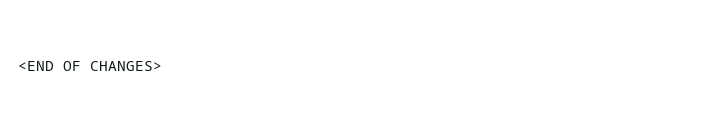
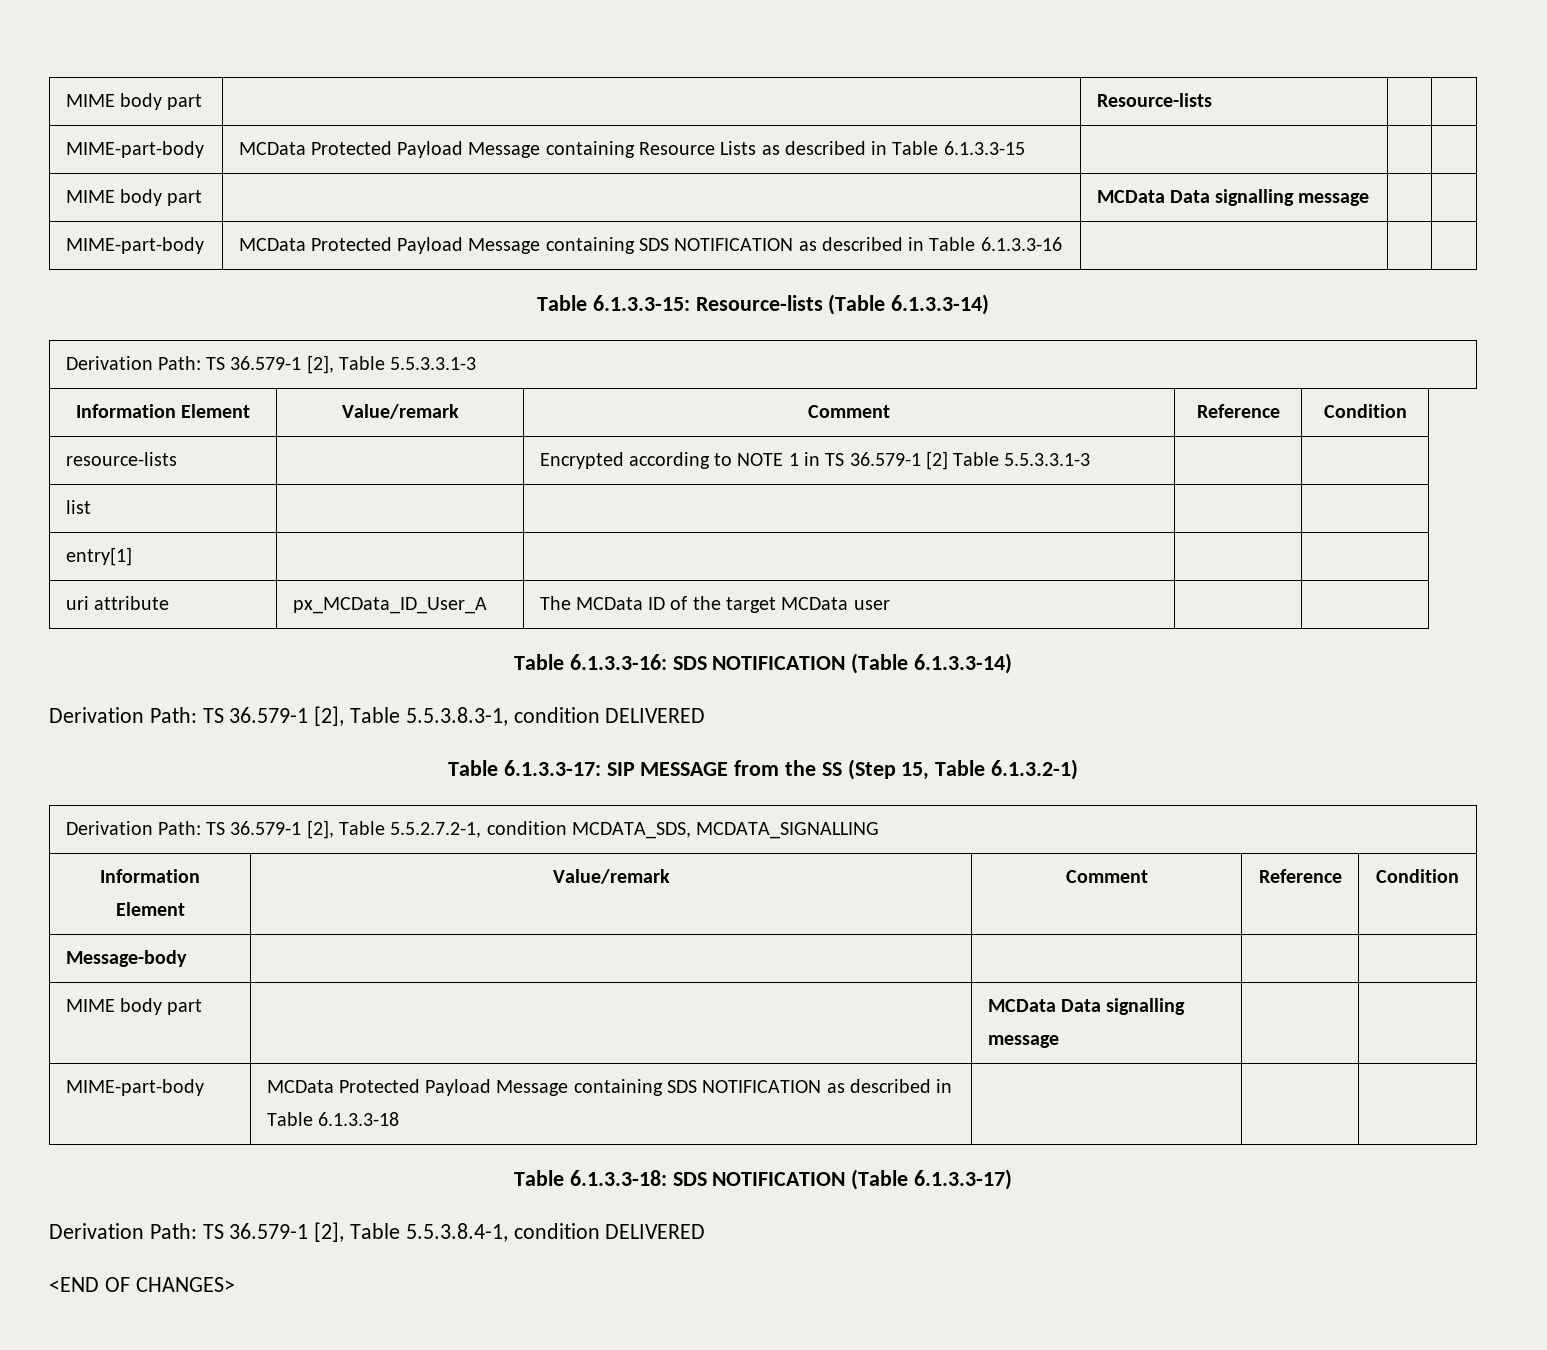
(18, 66) none -> [65,93,203,110] [1096,93,1212,107] [65,141,204,158] [238,141,1025,158] [65,189,203,206] [1096,189,1370,206] [65,237,204,254] [238,237,1062,254] [536,294,990,315] [65,355,477,374] [75,404,251,418] [341,404,459,419] [808,405,890,418] [1196,404,1280,418] [1323,404,1407,418] [65,452,177,466] [539,451,1091,470] [65,500,91,514] [65,547,132,566] [65,596,169,610] [292,597,487,614] [539,596,890,613] [513,653,1013,674] [49,706,706,726] [447,759,1079,780] [65,820,880,839] [100,869,200,883] [115,902,185,916] [552,869,670,884] [1065,870,1148,883] [1258,869,1342,883] [1376,869,1459,883] [65,950,187,967] [65,998,203,1015] [987,998,1186,1015] [987,1035,1059,1048] [65,1079,204,1096] [266,1079,953,1096] [266,1112,399,1126] [513,1169,1013,1190] [49,1222,706,1242] MIME body part | | Resource-lists | | // MIME-part-body | MCData Protected Payload Message containing Resource Lists as described in Table 6.1.3.3-15 | | | // MIME body part | | MCData Data signalling message | | // MIME-part-body | MCData Protected Payload Message containing SDS NOTIFICATION as described in Table 6.1.3.3-16 | | | // Table 6.1.3.3-15: Resource-lists (Table 6.1.3.3-14) // Derivation Path: TS 36.579-1 [2], Table 5.5.3.3.1-3 // Information Element | Value/remark | Comment | Reference | Condition // resource-lists | | Encrypted according to NOTE 1 in TS 36.579-1 [2] Table 5.5.3.3.1-3 | | // list | | | | // entry[1] | | | | // uri attribute | px_MCData_ID_User_A | The MCData ID of the target MCData user | | // Table 6.1.3.3-16: SDS NOTIFICATION (Table 6.1.3.3-14) // Derivation Path: TS 36.579-1 [2], Table 5.5.3.8.3-1, condition DELIVERED // Table 6.1.3.3-17: SIP MESSAGE from the SS (Step 15, Table 6.1.3.2-1) // Derivation Path: TS 36.579-1 [2], Table 5.5.2.7.2-1, condition MCDATA_SDS, MCDATA_SIGNALLING // Information Element | Value/remark | Comment | Reference | Condition // Message-body | | | | // MIME body part | | MCData Data signalling message | | // MIME-part-body | MCData Protected Payload Message containing SDS NOTIFICATION as described in Table 6.1.3.3-18 | | | // Table 6.1.3.3-18: SDS NOTIFICATION (Table 6.1.3.3-17) // Derivation Path: TS 36.579-1 [2], Table 5.5.3.8.4-1, condition DELIVERED //

